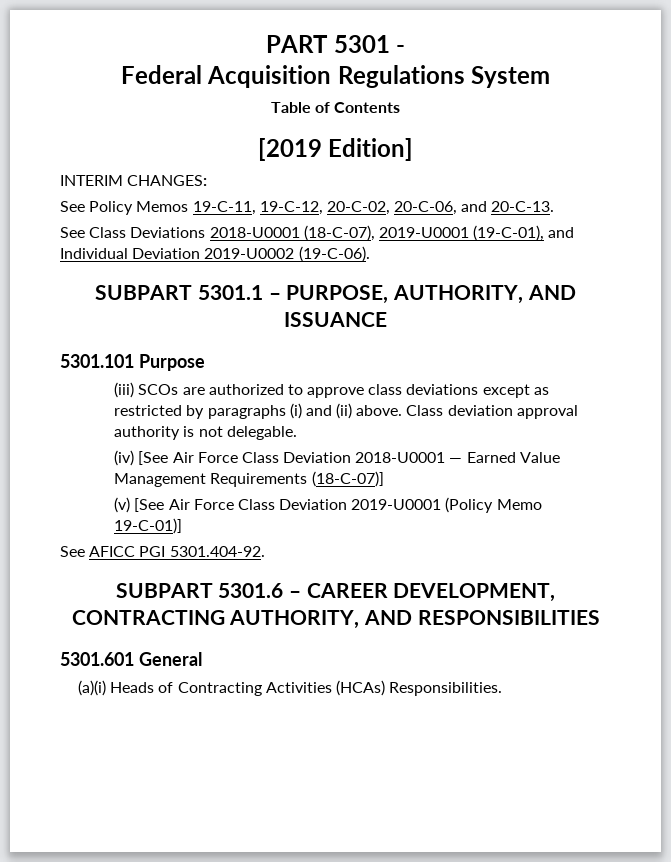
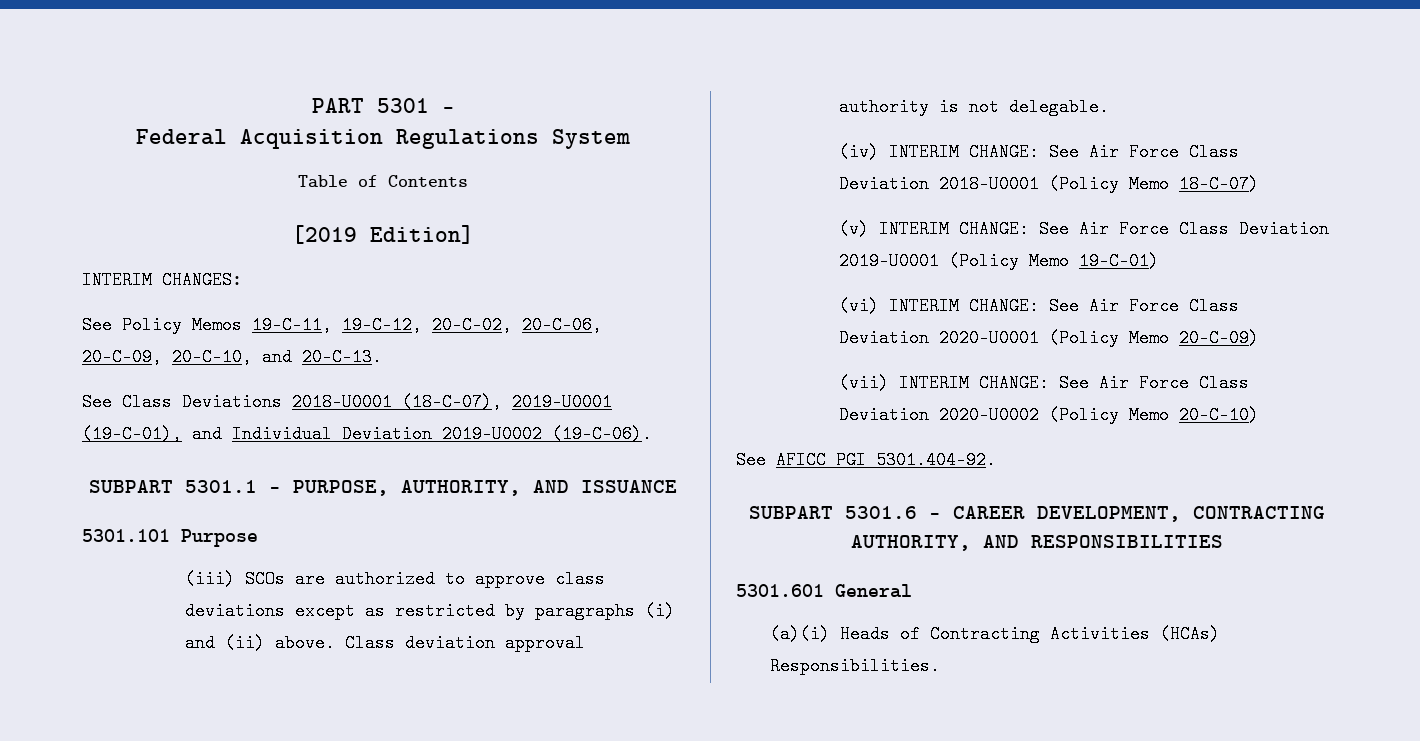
(458, 208) none -> [82,348,252,366] 20-C-09, 20-C-10,
[138,451,169,465] [See -> [889,143,1080,161] INTERIM CHANGE: See
[449,452,560,463] [114,471,384,487] [114,497,165,513] — Earned Value Management Requirements (18-C-07)] // (v) [See -> [1049,175,1260,193] [839,220,1070,238] (Policy Memo 18-C-07) // (v) INTERIM CHANGE: See
[114,518,183,534] 19-C-01)] -> [1079,252,1160,270] [839,297,1240,315] [839,329,1260,347] [839,374,1250,392] [839,406,1260,424] 19-C-01) // (vi) INTERIM CHANGE: See Air Force Class Deviation 2020-U0001 (Policy Memo 20-C-09) // (vii) INTERIM CHANGE: See Air Force Class Deviation 2020-U0002 (Policy Memo 20-C-10)

